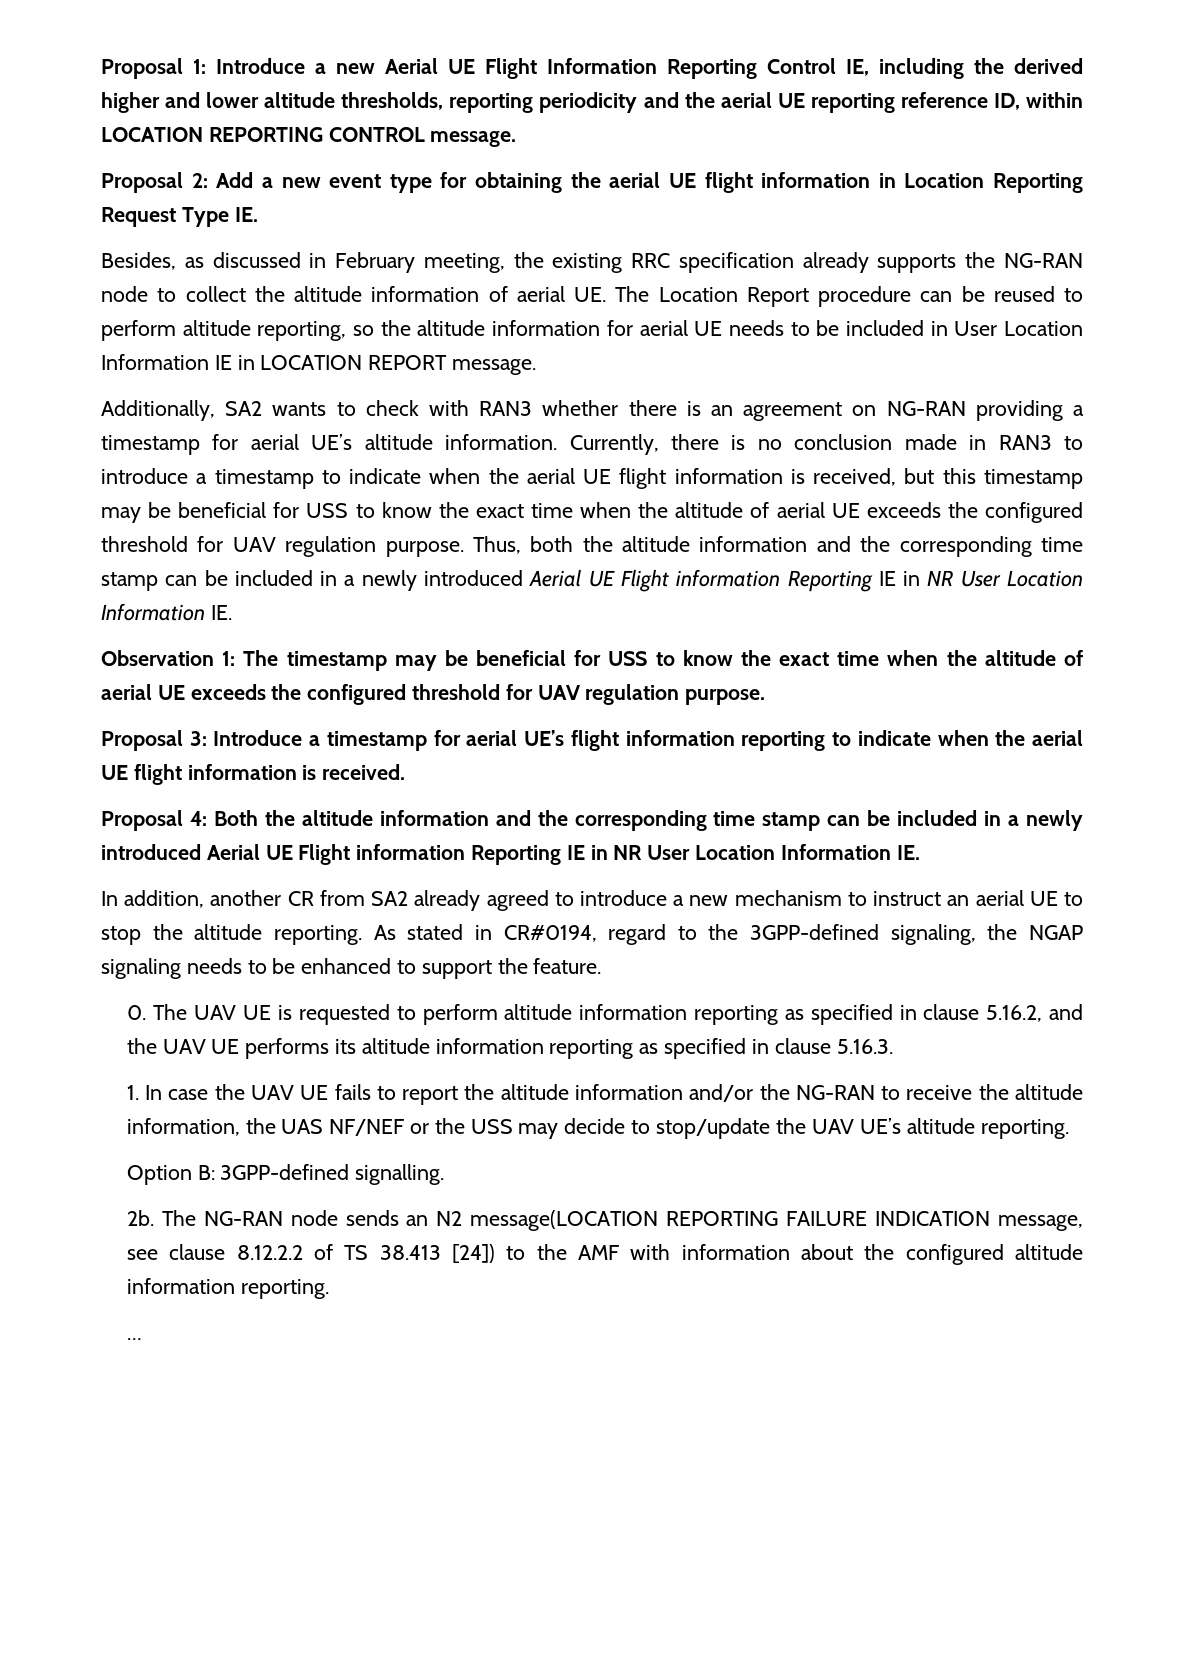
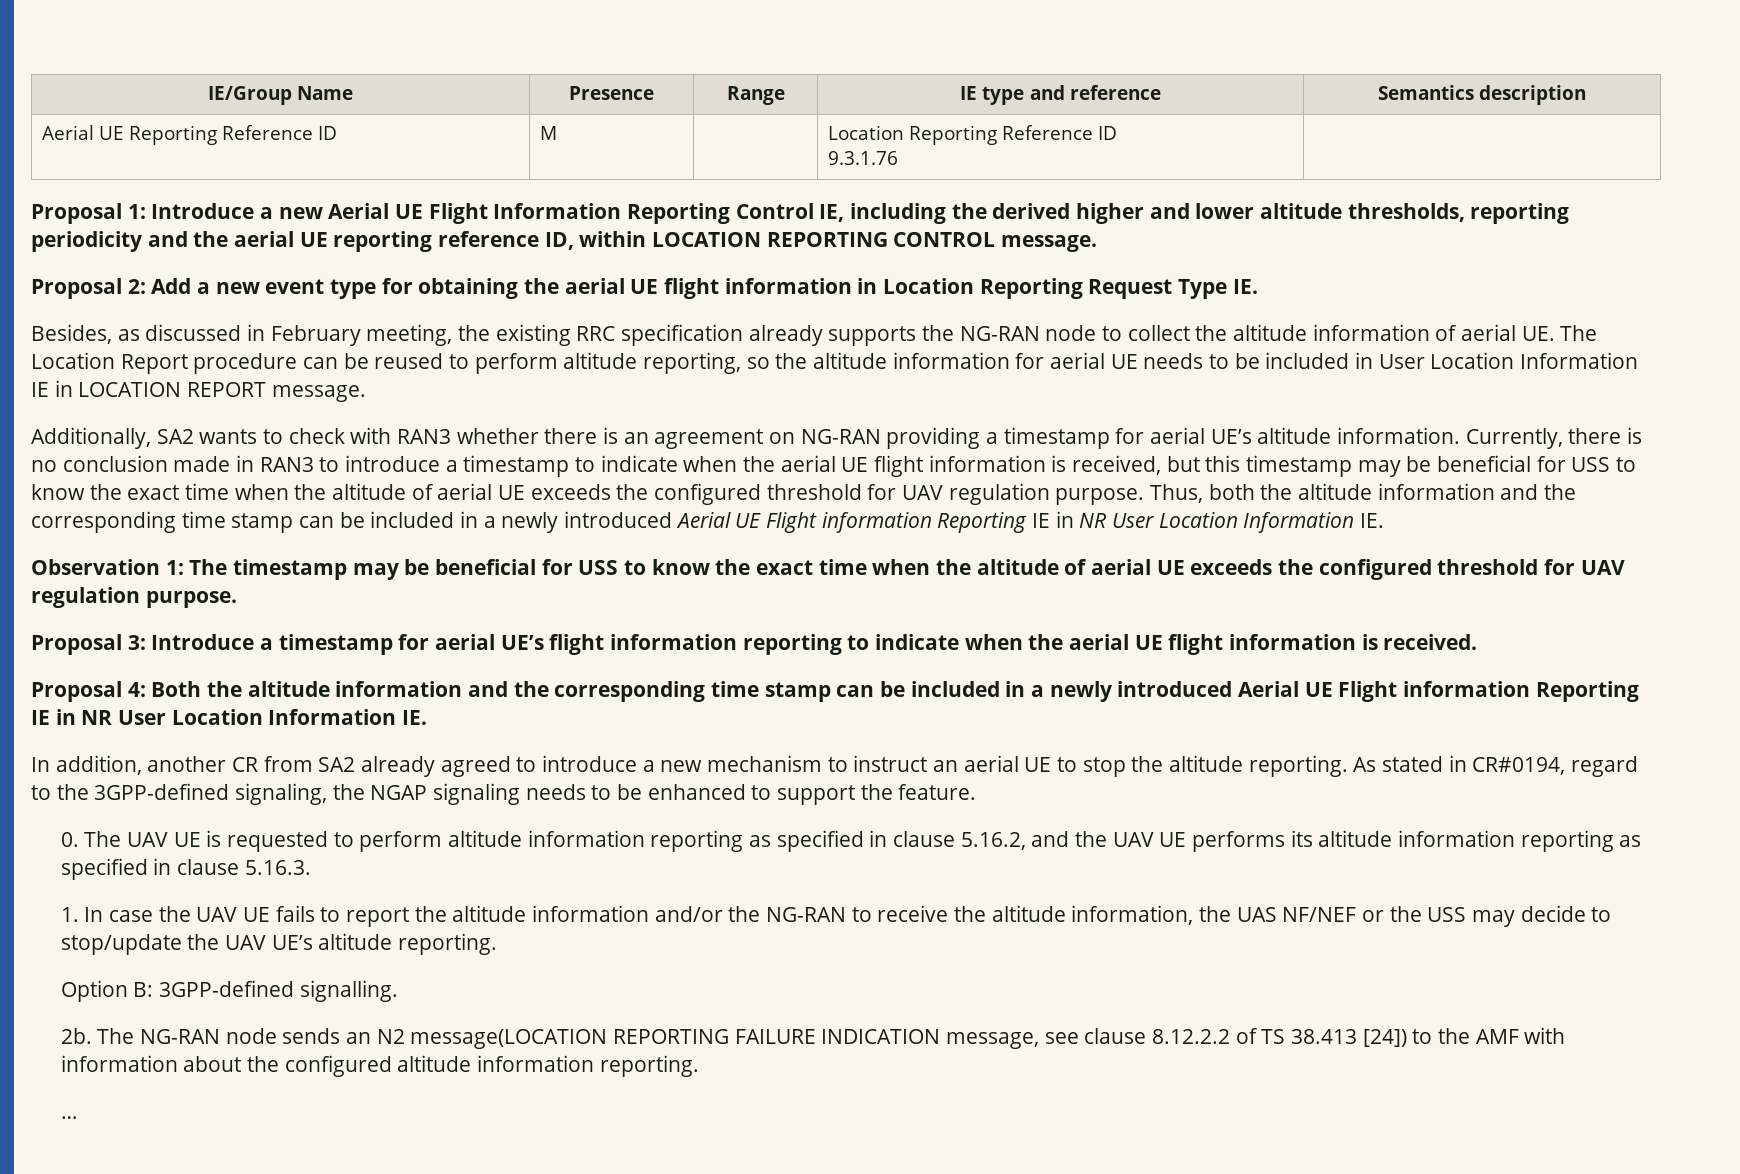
(101, 68) none -> [207,86,354,105] [569,86,654,100] [726,86,785,105] [960,85,1161,105] [1377,85,1587,105] [41,125,338,145] [539,126,557,140] [827,125,1117,145] [827,151,898,165] IE/Group Name | Presence | Range | IE type and reference | Semantics description // Aerial UE Reporting Reference ID | M | | Location Reporting Reference ID // 9.3.1.76 | //

